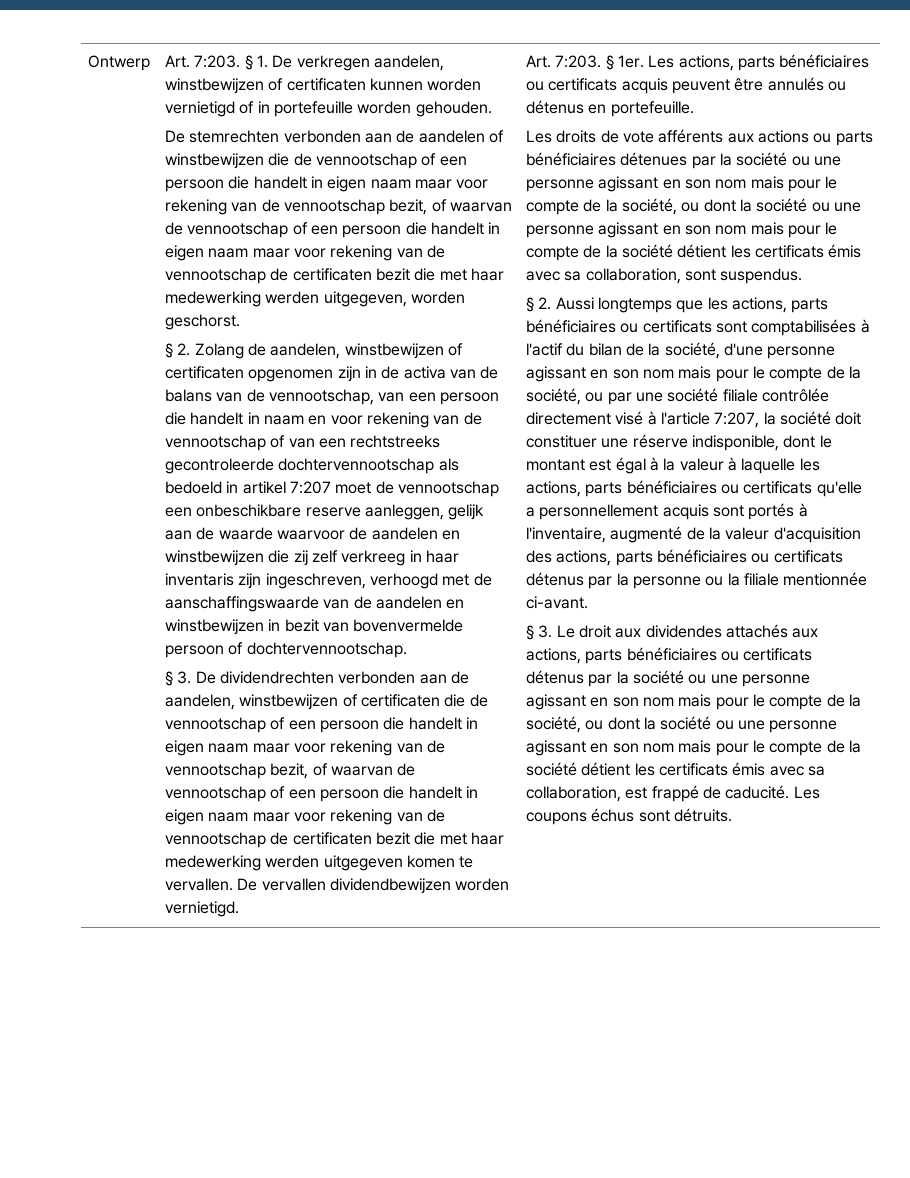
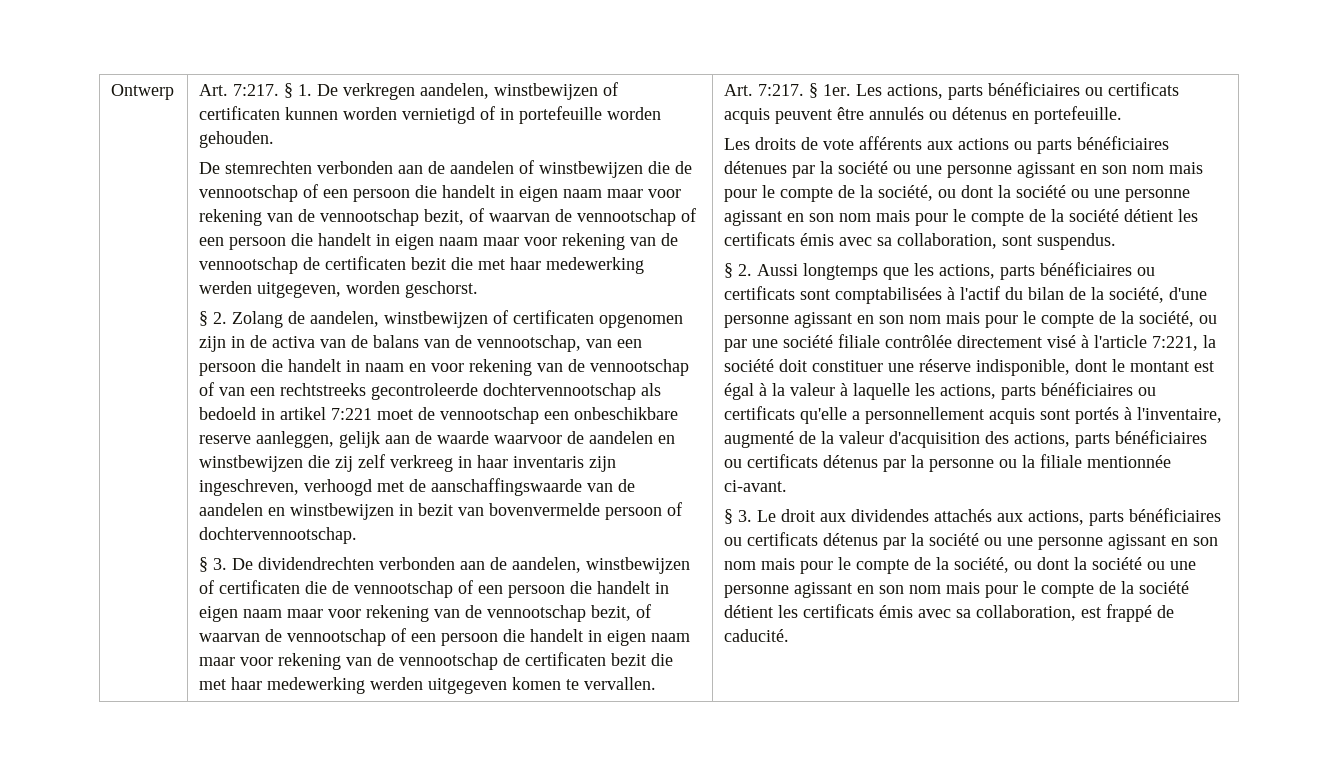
[194,55,241,68] 7:203. -> [233,84,280,96] 7:217.
[290,481,332,494] 7:207 -> [331,408,373,420] 7:221
[237,878,510,894] [165,901,240,917] [526,55,602,68] De vervallen dividendbewijzen worden vernietigd. | Art. 7:203. -> [724,84,805,96] | Art. 7:217.
[714,412,760,428] 7:207, -> [1152,336,1199,351] 7:221,
[793,786,820,799] [526,808,733,825] Les coupons échus sont détruits. -> (790, 635) none

